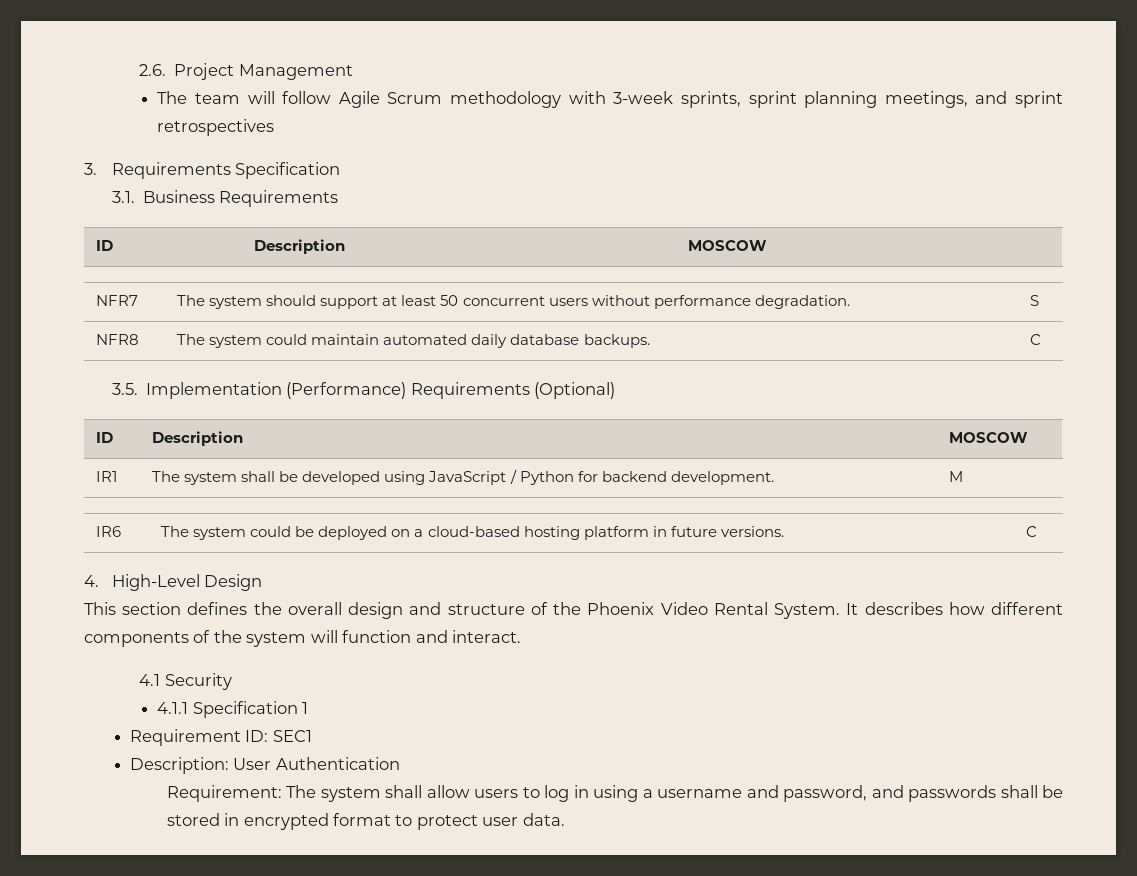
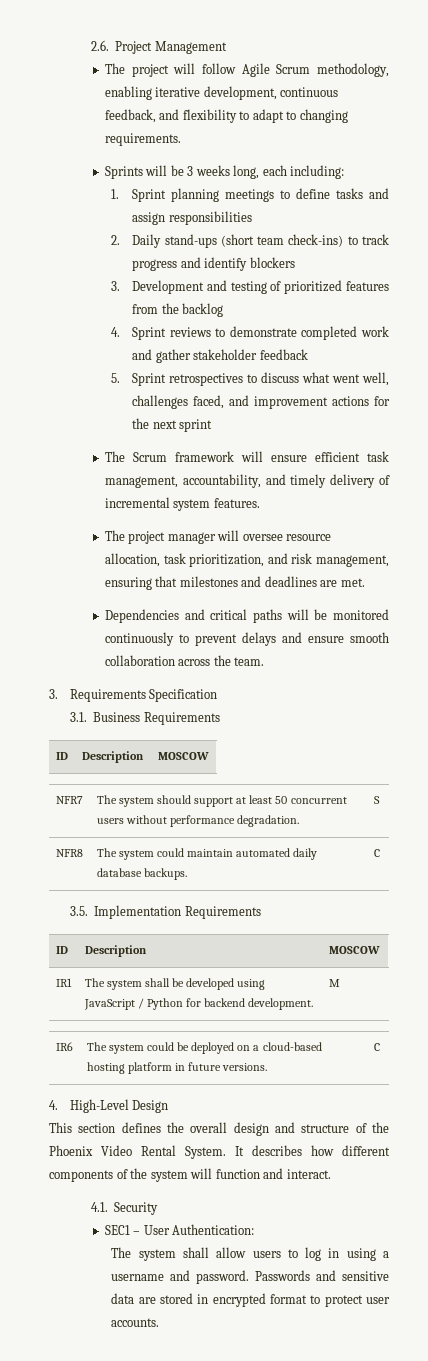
[194,93,240,104] team -> [131,64,169,77] project
[450,91,1063,108] [157,119,275,136] methodology with 3-week sprints, sprint planning meetings, and sprint retrospectives -> [317,63,389,77] [104,86,339,100] [104,109,348,123] [104,133,181,146] [104,165,345,179] [111,188,389,202] [132,211,252,225] [111,234,389,248] [132,257,295,271] [111,280,390,294] [132,303,224,317] [111,326,389,340] [132,349,308,363] [111,372,389,386] [132,395,390,409] [132,418,213,432] [104,451,389,462] [104,474,390,488] [104,497,260,511] [104,530,332,544] [104,553,389,567] [104,576,365,590] [104,609,389,623] [104,632,389,646] [104,655,265,666] methodology, enabling iterative development, continuous feedback, and flexibility to adapt to changing requirements. // Sprints will be 3 weeks long, each including: // 1. Sprint planning meetings to define tasks and assign responsibilities // 2. Daily stand-ups (short team check-ins) to track progress and identify blockers // 3. Development and testing of prioritized features from the backlog // 4. Sprint reviews to demonstrate completed work and gather stakeholder feedback // 5. Sprint retrospectives to discuss what went well, challenges faced, and improvement actions for the next sprint // The Scrum framework will ensure efficient task management, accountability, and timely delivery of incremental system features. // The project manager will oversee resource allocation, task prioritization, and risk management, ensuring that milestones and deadlines are met. // Dependencies and critical paths will be monitored continuously to prevent delays and ensure smooth collaboration across the team.
[286,382,616,399] (Performance) Requirements (Optional) -> [184,906,261,919] Requirements
[139,674,161,686] 4.1 -> [90,1202,108,1212] 4.1.
[157,701,309,718] [129,729,312,746] [129,757,400,774] [166,785,282,802] 4.1.1 Specification 1 // Requirement ID: SEC1 // Description: User Authentication // Requirement: -> [104,1224,255,1235] SEC1 – User Authentication: //
[783,785,1064,802] password, and passwords shall be -> [196,1270,389,1284] [111,1293,156,1304] password. Passwords and sensitive data are
[522,813,565,826] data. -> [111,1318,160,1327] accounts.

